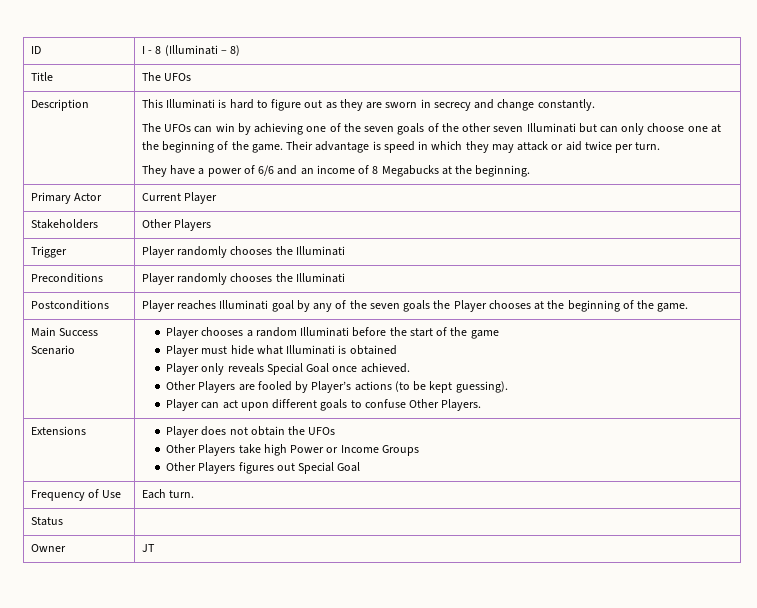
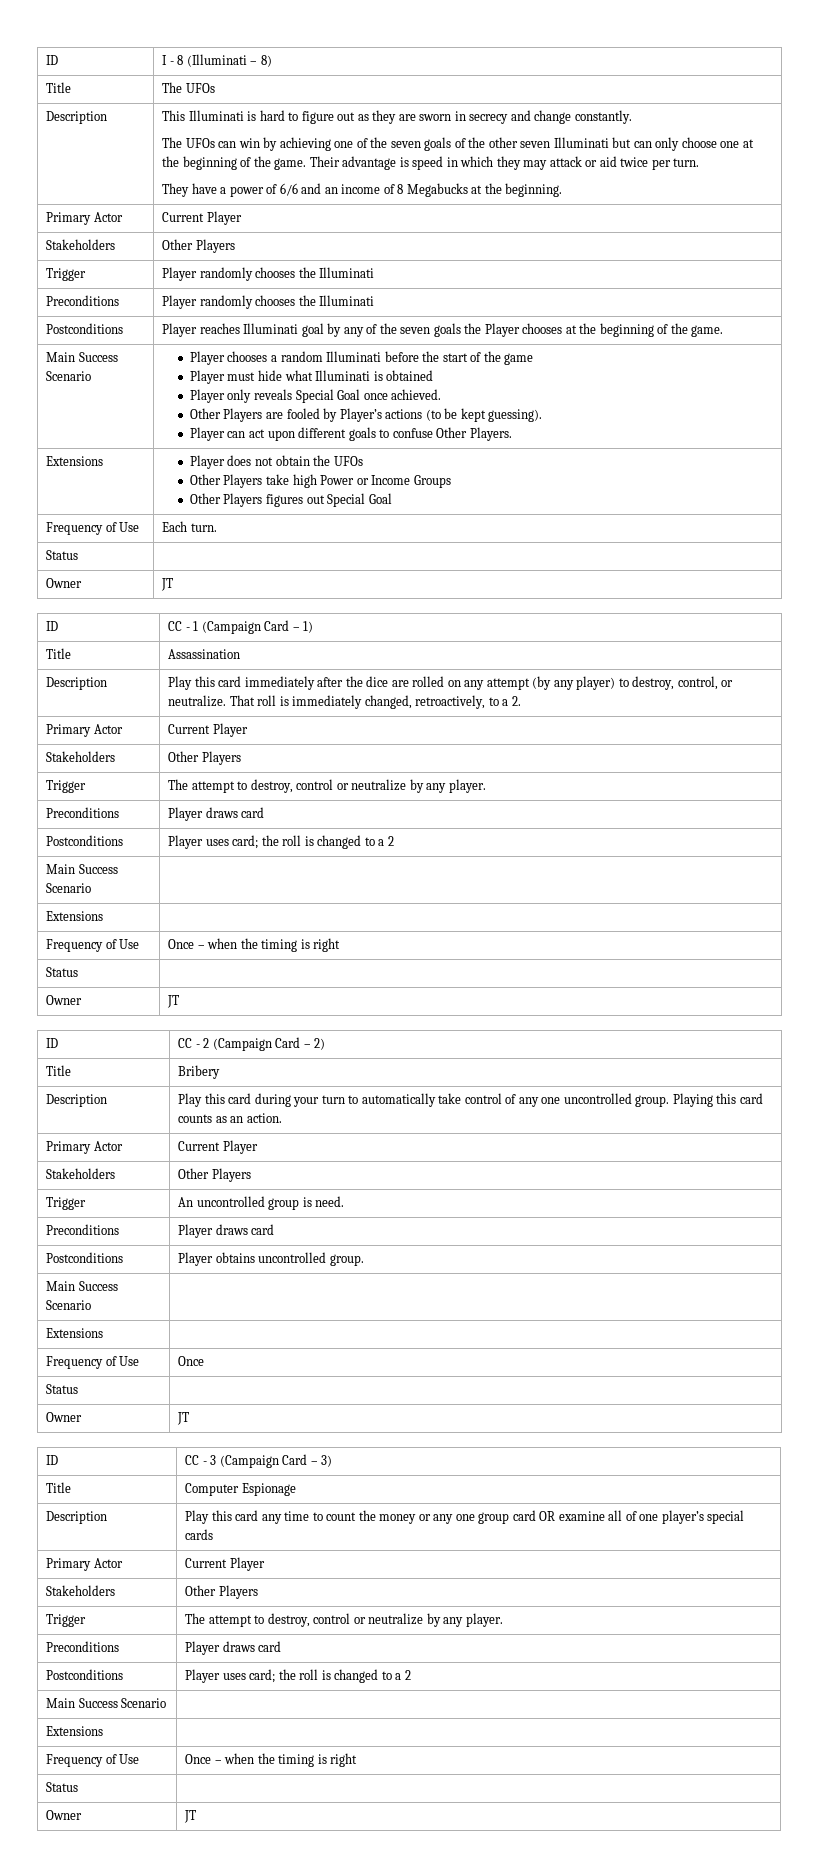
(155, 548) none -> [46,621,59,631] [168,620,314,634] [46,648,72,659] [168,649,241,659] [46,677,108,690] [168,676,734,690] [168,695,521,709] [46,724,123,737] [168,723,248,737] [46,751,116,762] [168,751,241,765] [46,780,87,793] [168,779,486,793] [46,807,120,818] [168,807,265,821] [46,835,124,846] [168,835,394,849] [46,864,118,874] [46,883,92,893] [46,911,104,921] [46,939,140,952] [168,938,341,952] [46,967,79,977] [46,995,83,1005] [167,995,180,1008] [46,1038,59,1048] [178,1037,326,1051] [46,1065,72,1076] [178,1065,221,1079] [46,1094,108,1107] [178,1093,763,1107] [178,1113,282,1123] [46,1141,123,1154] [178,1140,258,1154] [46,1168,116,1179] [178,1168,251,1182] [46,1197,87,1210] [178,1196,345,1210] [46,1224,120,1235] [178,1224,275,1238] [46,1252,124,1263] [178,1252,364,1266] [46,1281,118,1291] [46,1300,92,1310] [46,1328,104,1338] [46,1356,140,1369] [178,1356,205,1366] [46,1384,79,1394] [46,1412,83,1422] [177,1412,190,1425] [46,1455,59,1465] [185,1454,333,1468] [46,1482,72,1493] [185,1483,296,1496] [46,1511,108,1524] [185,1510,745,1524] [185,1529,214,1540] [46,1558,123,1571] [185,1557,265,1571] [46,1585,116,1596] [185,1585,258,1599] [46,1614,87,1627] [185,1613,503,1627] [46,1641,120,1652] [185,1641,282,1655] [46,1669,124,1680] [185,1669,411,1683] [46,1698,167,1708] [46,1726,104,1736] [46,1754,140,1767] [185,1753,358,1767] [46,1782,79,1792] [46,1810,83,1820] [184,1810,197,1823] // ID | CC - 1 (Campaign Card – 1) // Title | Assassination // Description | Play this card immediately after the dice are rolled on any attempt (by any player) to destroy, control, or neutralize. That roll is immediately changed, retroactively, to a 2. // Primary Actor | Current Player // Stakeholders | Other Players // Trigger | The attempt to destroy, control or neutralize by any player. // Preconditions | Player draws card // Postconditions | Player uses card; the roll is changed to a 2 // Main Success Scenario | // Extensions | // Frequency of Use | Once – when the timing is right // Status | // Owner | JT // ID | CC - 2 (Campaign Card – 2) // Title | Bribery // Description | Play this card during your turn to automatically take control of any one uncontrolled group. Playing this card counts as an action. // Primary Actor | Current Player // Stakeholders | Other Players // Trigger | An uncontrolled group is need. // Preconditions | Player draws card // Postconditions | Player obtains uncontrolled group. // Main Success Scenario | // Extensions | // Frequency of Use | Once // Status | // Owner | JT // ID | CC - 3 (Campaign Card – 3) // Title | Computer Espionage // Description | Play this card any time to count the money or any one group card OR examine all of one player’s special cards // Primary Actor | Current Player // Stakeholders | Other Players // Trigger | The attempt to destroy, control or neutralize by any player. // Preconditions | Player draws card // Postconditions | Player uses card; the roll is changed to a 2 // Main Success Scenario | // Extensions | // Frequency of Use | Once – when the timing is right // Status | // Owner | JT

